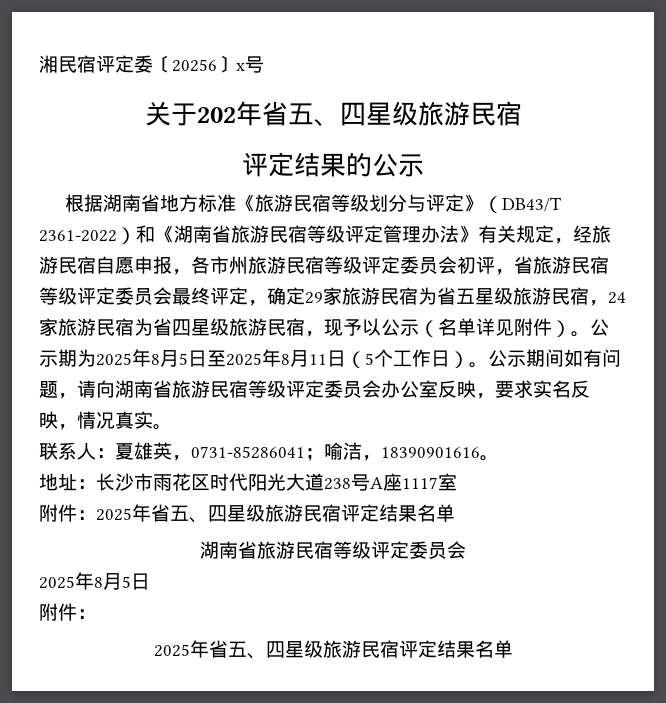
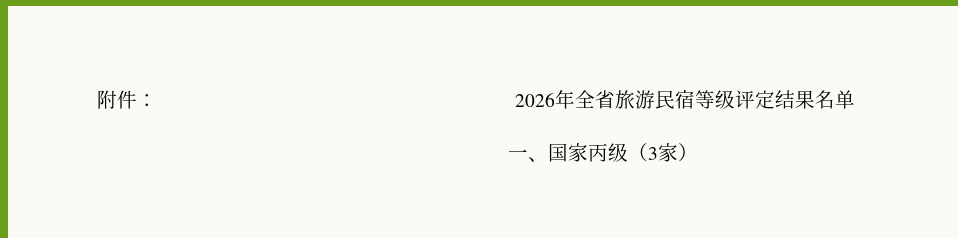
[39,55,264,73] [144,101,522,127] [242,152,424,177] [64,194,561,213] [39,225,611,244] [39,256,609,275] [39,287,626,306] [39,318,609,337] [39,349,621,368] [39,380,590,399] [39,411,172,430] [39,442,499,461] [39,473,457,491] [39,504,455,523] [200,541,466,559] [39,572,150,590] [39,603,96,621] [153,640,513,659] 湘民宿评定委〔20256〕x号 // 关于202年省五、四星级旅游民宿 // 评定结果的公示 // 根据湖南省地方标准《旅游民宿等级划分与评定》（DB43/T 2361-2022）和《湖南省旅游民宿等级评定管理办法》有关规定，经旅游民宿自愿申报，各市州旅游民宿等级评定委员会初评，省旅游民宿等级评定委员会最终评定，确定29家旅游民宿为省五星级旅游民宿，24家旅游民宿为省四星级旅游民宿，现予以公示（名单详见附件）。公示期为2025年8月5日至2025年8月11日（5个工作日）。公示期间如有问题，请向湖南省旅游民宿等级评定委员会办公室反映，要求实名反映，情况真实。 // 联系人：夏雄英，0731-85286041；喻洁，18390901616。 // 地址：长沙市雨花区时代阳光大道238号A座1117室 // 附件：2025年省五、四星级旅游民宿评定结果名单 // 湖南省旅游民宿等级评定委员会 // 2025年8月5日 // 附件： // 2025年省五、四星级旅游民宿评定结果名单 -> [97,90,157,109] [514,90,855,109] [508,143,698,162] 附件： // 2026年全省旅游民宿等级评定结果名单 // 一、国家丙级（3家）

